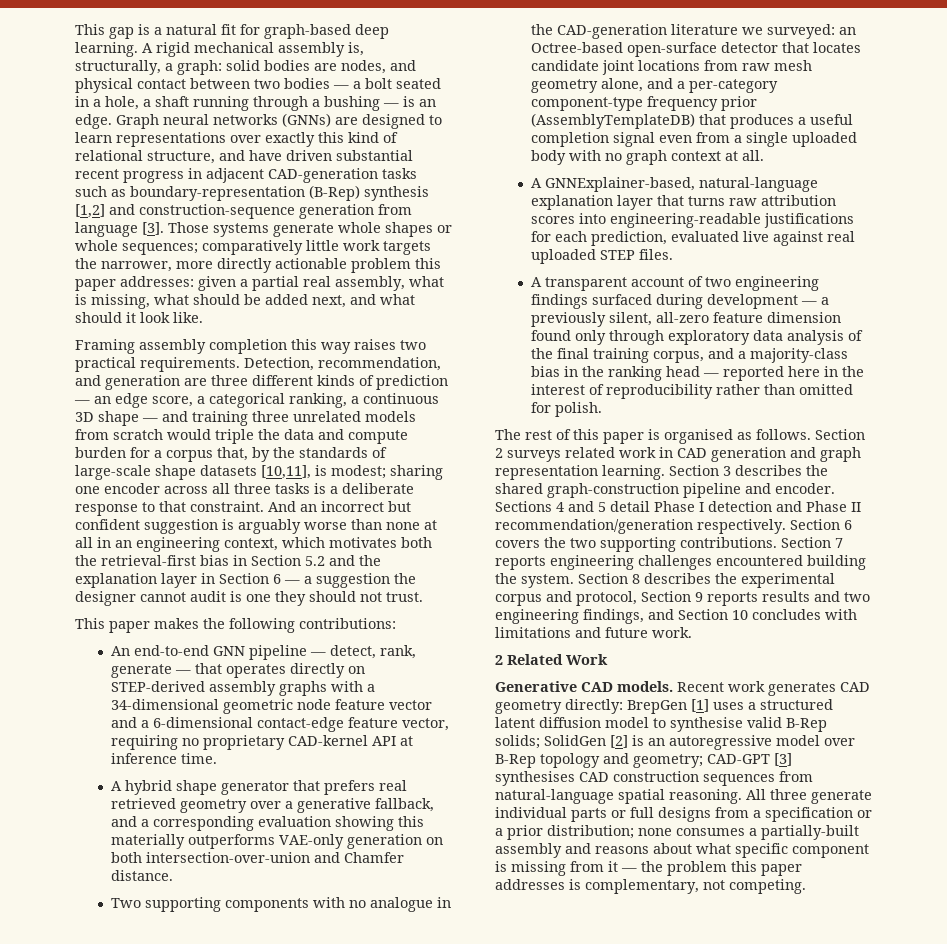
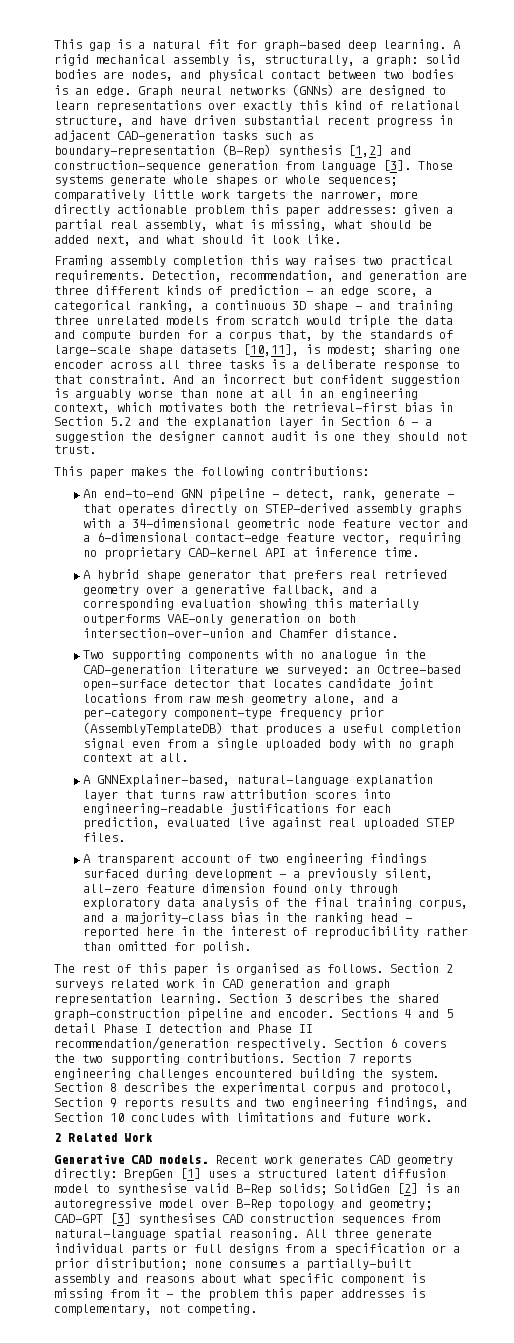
[333,78,441,89] [75,96,399,111] — a bolt seated in a hole, a shaft running through a bushing — -> (453, 74) none

